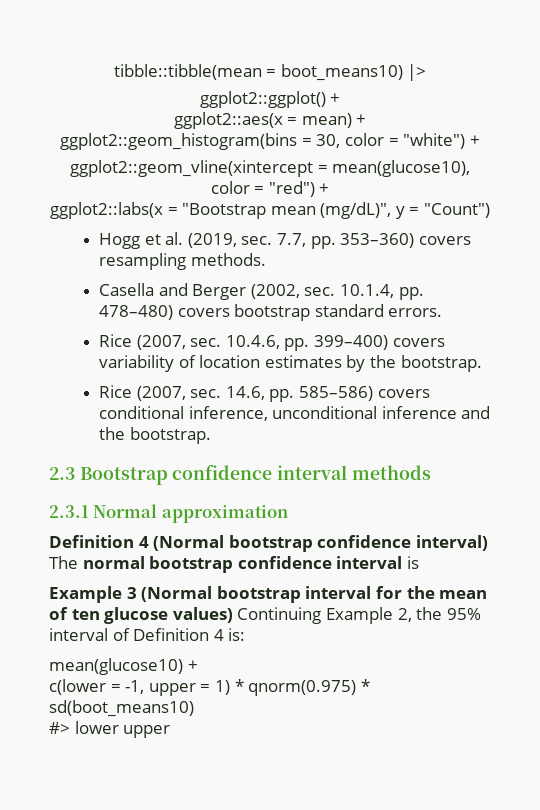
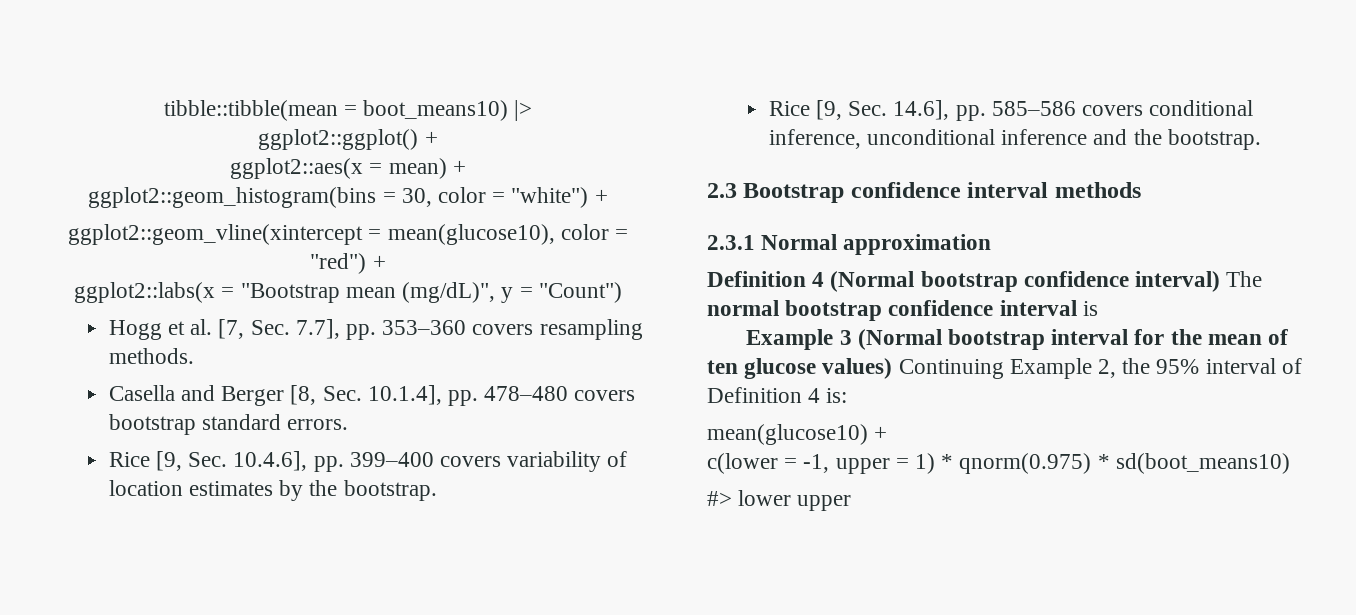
[187,233,415,249] (2019, sec. 7.7, pp. 353–360) -> [218,319,467,340] [7, Sec. 7.7], pp. 353–360
[250,284,424,300] [99,305,174,320] (2002, sec. 10.1.4, pp. 478–480) -> [290,385,569,406] [8, Sec. 10.1.4], pp. 478–480
[136,335,389,351] (2007, sec. 10.4.6, pp. 399–400) -> [156,451,434,472] [9, Sec. 10.4.6], pp. 399–400
[136,386,374,402] (2007, sec. 14.6, pp. 585–586) -> [816,100,1076,121] [9, Sec. 14.6], pp. 585–586

